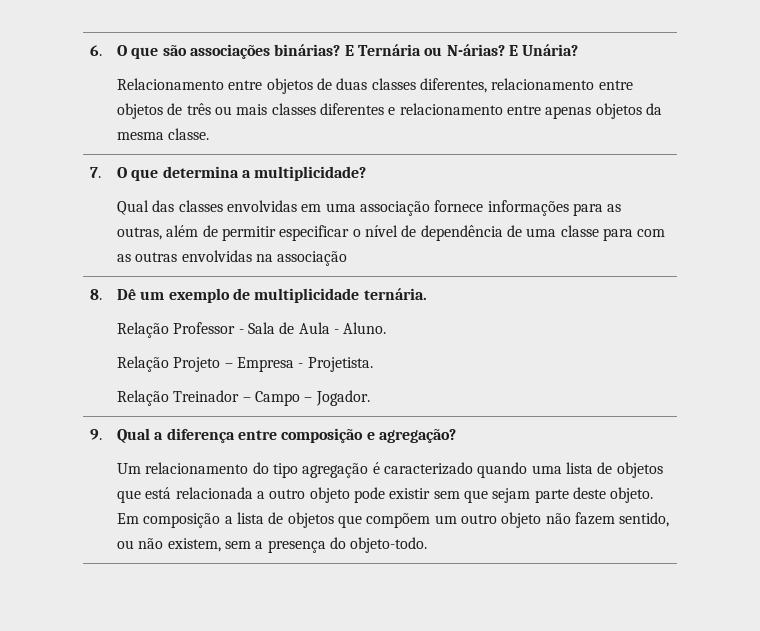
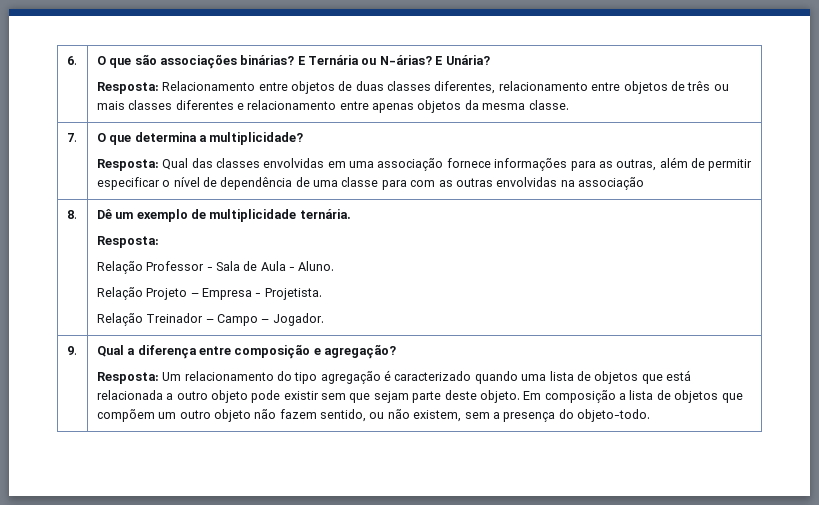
(579, 50) none -> [96,82,159,94] Resposta:
(367, 173) none -> [96,159,159,171] Resposta:
(427, 294) none -> [96,236,159,248] // Resposta:
(456, 436) none -> [96,372,159,384] Resposta:

